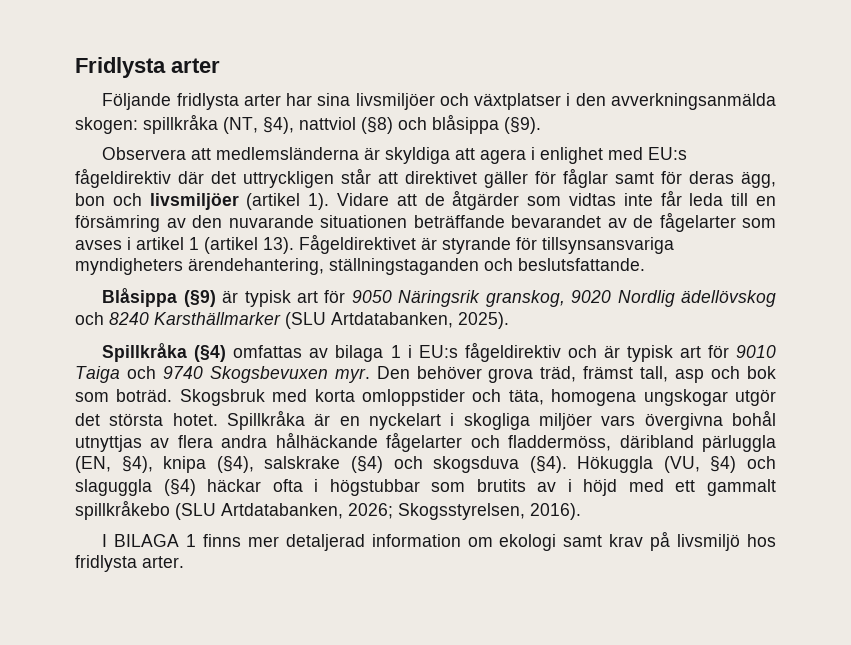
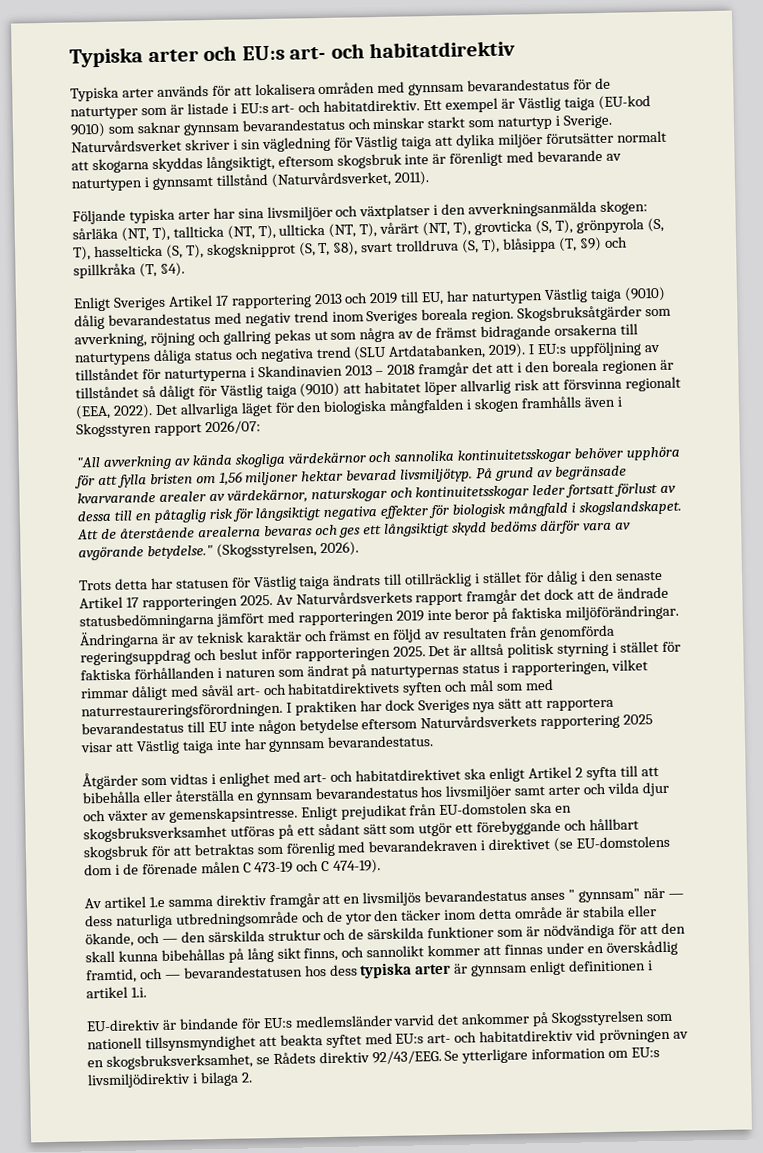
[75,57,220,78] Fridlysta arter -> [69,40,516,68] [70,77,612,102] [70,95,651,120] [70,114,613,138] [71,130,667,153] [71,149,623,174] [71,171,429,192] Typiska arter och EU:s art- och habitatdirektiv // Typiska arter används för att lokalisera områden med gynnsam bevarandestatus för de naturtyper som är listade i EU:s art- och habitatdirektiv. Ett exempel är Västlig taiga (EU-kod 9010) som saknar gynnsam bevarandestatus och minskar starkt som naturtyp i Sverige. Naturvårdsverket skriver i sin vägledning för Västlig taiga att dylika miljöer förutsätter normalt att skogarna skyddas långsiktigt, eftersom skogsbruk inte är förenligt med bevarande av naturtypen i gynnsamt tillstånd (Naturvårdsverket, 2011).
[176,93,239,110] fridlysta -> [128,208,175,224] typiska
[143,114,541,134] [102,147,688,164] [75,168,776,188] [75,190,776,210] [75,212,776,232] [75,234,674,254] [75,258,645,275] [102,288,776,307] [75,312,509,329] [102,342,776,362] [75,366,776,383] [75,389,776,406] [75,410,777,430] [75,432,777,452] [75,456,777,473] [75,479,777,496] [75,500,581,520] [102,531,777,551] [75,555,184,572] spillkråka (NT, §4), nattviol (§8) och blåsippa (§9). // Observera att medlemsländerna är skyldiga att agera i enlighet med EU:s fågeldirektiv där det uttryckligen står att direktivet gäller för fåglar samt för deras ägg, bon och livsmiljöer (artikel 1). Vidare att de åtgärder som vidtas inte får leda till en försämring av den nuvarande situationen beträffande bevarandet av de fågelarter som avses i artikel 1 (artikel 13). Fågeldirektivet är styrande för tillsynsansvariga myndigheters ärendehantering, ställningstaganden och beslutsfattande. // Blåsippa (§9) är typisk art för 9050 Näringsrik granskog, 9020 Nordlig ädellövskog och 8240 Karsthällmarker (SLU Artdatabanken, 2025). // Spillkråka (§4) omfattas av bilaga 1 i EU:s fågeldirektiv och är typisk art för 9010 Taiga och 9740 Skogsbevuxen myr. Den behöver grova träd, främst tall, asp och bok som boträd. Skogsbruk med korta omloppstider och täta, homogena ungskogar utgör det största hotet. Spillkråka är en nyckelart i skogliga miljöer vars övergivna bohål utnyttjas av flera andra hålhäckande fågelarter och fladdermöss, däribland pärluggla (EN, §4), knipa (§4), salskrake (§4) och skogsduva (§4). Hökuggla (VU, §4) och slaguggla (§4) häckar ofta i högstubbar som brutits av i höjd med ett gammalt spillkråkebo (SLU Artdatabanken, 2026; Skogsstyrelsen, 2016). // I BILAGA 1 finns mer detaljerad information om ekologi samt krav på livsmiljö hos fridlysta arter. -> [72,217,664,242] [73,236,628,261] [73,262,185,279] [73,286,666,312] [74,305,672,330] [74,323,638,348] [74,341,661,366] [75,359,674,382] [75,376,681,400] [75,396,622,420] [76,420,261,438] [76,446,681,470] [74,465,627,489] [77,483,677,504] [77,500,682,524] [77,520,631,540] [78,541,359,561] [79,569,663,591] [79,586,669,611] [79,604,680,630] [79,624,615,649] [80,641,681,666] [80,659,649,681] [80,678,555,701] [81,697,615,720] [81,714,654,735] [80,735,435,755] [82,765,659,790] [82,781,669,804] [83,801,573,823] [83,818,640,843] [83,835,671,861] [84,859,382,876] [84,887,684,909] [85,905,657,929] [85,922,686,948] [85,940,678,963] [86,959,653,984] [86,986,147,999] [86,1010,674,1032] [87,1028,689,1052] [87,1047,661,1071] [87,1071,253,1089] sårläka (NT, T), tallticka (NT, T), ullticka (NT, T), vårärt (NT, T), grovticka (S, T), grönpyrola (S, T), hasselticka (S, T), skogsknipprot (S, T, §8), svart trolldruva (S, T), blåsippa (T, §9) och spillkråka (T, §4). // Enligt Sveriges Artikel 17 rapportering 2013 och 2019 till EU, har naturtypen Västlig taiga (9010) dålig bevarandestatus med negativ trend inom Sveriges boreala region. Skogsbruksåtgärder som avverkning, röjning och gallring pekas ut som några av de främst bidragande orsakerna till naturtypens dåliga status och negativa trend (SLU Artdatabanken, 2019). I EU:s uppföljning av tillståndet för naturtyperna i Skandinavien 2013 – 2018 framgår det att i den boreala regionen är tillståndet så dåligt för Västlig taiga (9010) att habitatet löper allvarlig risk att försvinna regionalt (EEA, 2022). Det allvarliga läget för den biologiska mångfalden i skogen framhålls även i Skogsstyren rapport 2026/07: // "All avverkning av kända skogliga värdekärnor och sannolika kontinuitetsskogar behöver upphöra för att fylla bristen om 1,56 miljoner hektar bevarad livsmiljötyp. På grund av begränsade kvarvarande arealer av värdekärnor, naturskogar och kontinuitetsskogar leder fortsatt förlust av dessa till en påtaglig risk för långsiktigt negativa effekter för biologisk mångfald i skogslandskapet. Att de återstående arealerna bevaras och ges ett långsiktigt skydd bedöms därför vara av avgörande betydelse." (Skogsstyrelsen, 2026). // Trots detta har statusen för Västlig taiga ändrats till otillräcklig i stället för dålig i den senaste Artikel 17 rapporteringen 2025. Av Naturvårdsverkets rapport framgår det dock att de ändrade statusbedömningarna jämfört med rapporteringen 2019 inte beror på faktiska miljöförändringar. Ändringarna är av teknisk karaktär och främst en följd av resultaten från genomförda regeringsuppdrag och beslut inför rapporteringen 2025. Det är alltså politisk styrning i stället för faktiska förhållanden i naturen som ändrat på naturtypernas status i rapporteringen, vilket rimmar dåligt med såväl art- och habitatdirektivets syften och mål som med naturrestaureringsförordningen. I praktiken har dock Sveriges nya sätt att rapportera bevarandestatus till EU inte någon betydelse eftersom Naturvårdsverkets rapportering 2025 visar att Västlig taiga inte har gynnsam bevarandestatus. // Åtgärder som vidtas i enlighet med art- och habitatdirektivet ska enligt Artikel 2 syfta till att bibehålla eller återställa en gynnsam bevarandestatus hos livsmiljöer samt arter och vilda djur och växter av gemenskapsintresse. Enligt prejudikat från EU-domstolen ska en skogsbruksverksamhet utföras på ett sådant sätt som utgör ett förebyggande och hållbart skogsbruk för att betraktas som förenlig med bevarandekraven i direktivet (se EU-domstolens dom i de förenade målen C 473-19 och C 474-19). // Av artikel 1.e samma direktiv framgår att en livsmiljös bevarandestatus anses " gynnsam" när — dess naturliga utbredningsområde och de ytor den täcker inom detta område är stabila eller ökande, och — den särskilda struktur och de särskilda funktioner som är nödvändiga för att den skall kunna bibehållas på lång sikt finns, och sannolikt kommer att finnas under en överskådlig framtid, och — bevarandestatusen hos dess typiska arter är gynnsam enligt definitionen i artikel 1.i. // EU-direktiv är bindande för EU:s medlemsländer varvid det ankommer på Skogsstyrelsen som nationell tillsynsmyndighet att beakta syftet med EU:s art- och habitatdirektiv vid prövningen av en skogsbruksverksamhet, se Rådets direktiv 92/43/EEG. Se ytterligare information om EU:s livsmiljödirektiv i bilaga 2.

